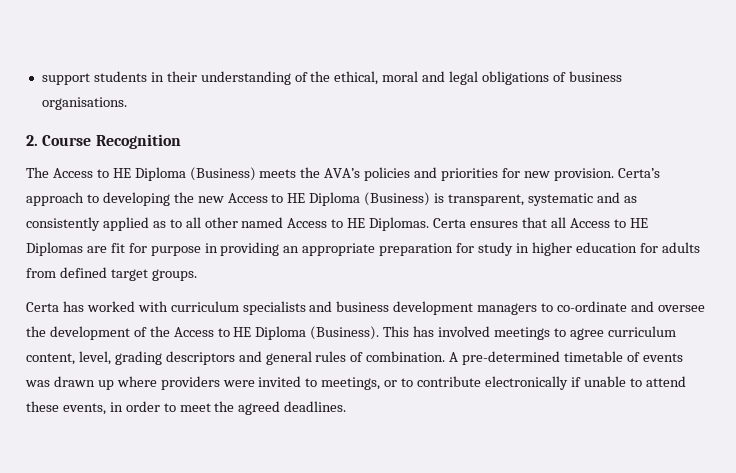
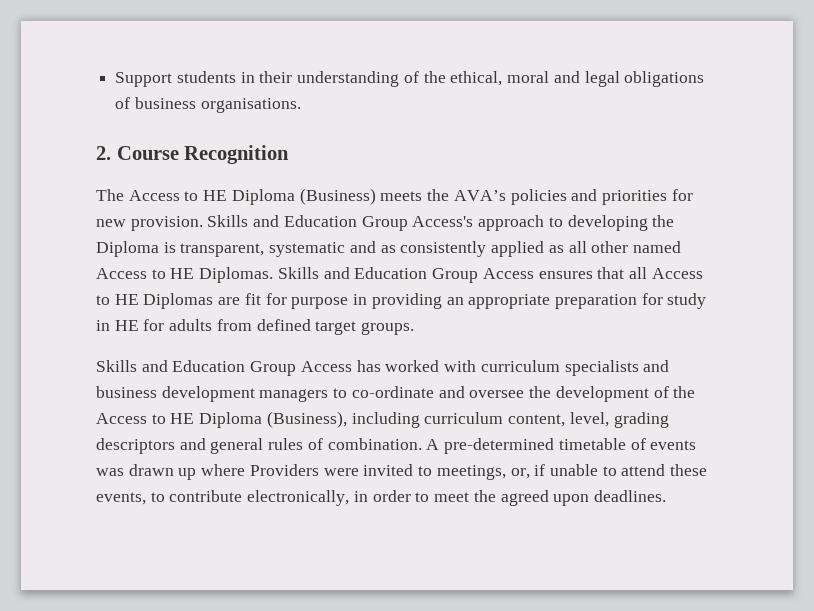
[41,73,90,85] support -> [115,72,173,87] Support
[617,168,660,178] [26,192,431,206] Certa’s approach to developing the new Access to HE Diploma (Business) -> [207,215,675,231] [96,241,159,257] Skills and Education Group Access's approach to developing the Diploma
[169,219,182,228] to -> (564, 249) none
[433,218,467,228] Certa -> [277,267,534,283] Skills and Education Group Access
[531,242,637,256] higher education -> [114,320,139,331] HE
[26,302,59,312] Certa -> [96,360,352,376] Skills and Education Group Access
[310,326,604,340] (Business). This has involved meetings to agree -> [266,411,420,428] (Business), including
[160,376,220,390] providers -> [249,464,319,476] Providers
[384,376,568,390] or to contribute electronically -> [510,468,530,479] or,
(106, 409) none -> [150,490,350,506] to contribute electronically,
(281, 408) none -> [553,494,590,506] upon

